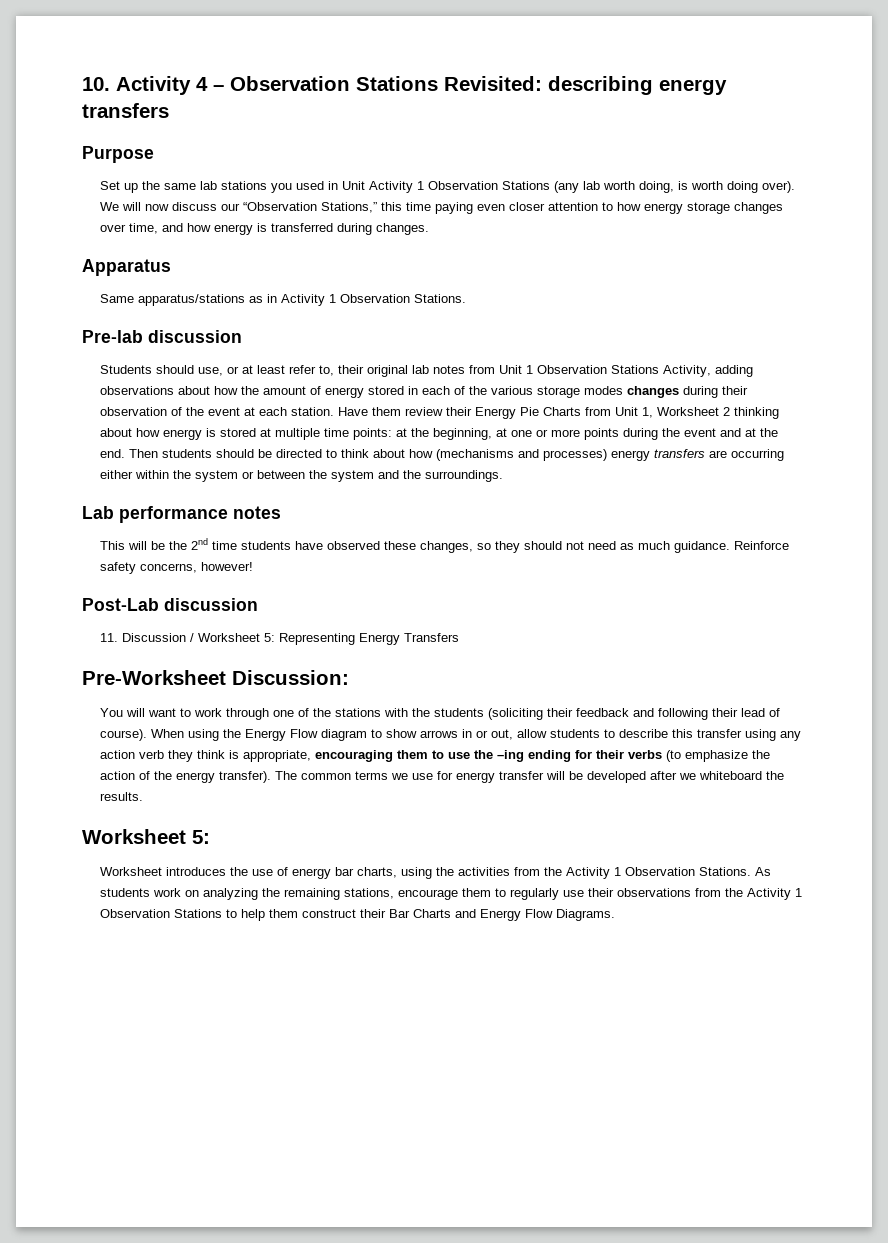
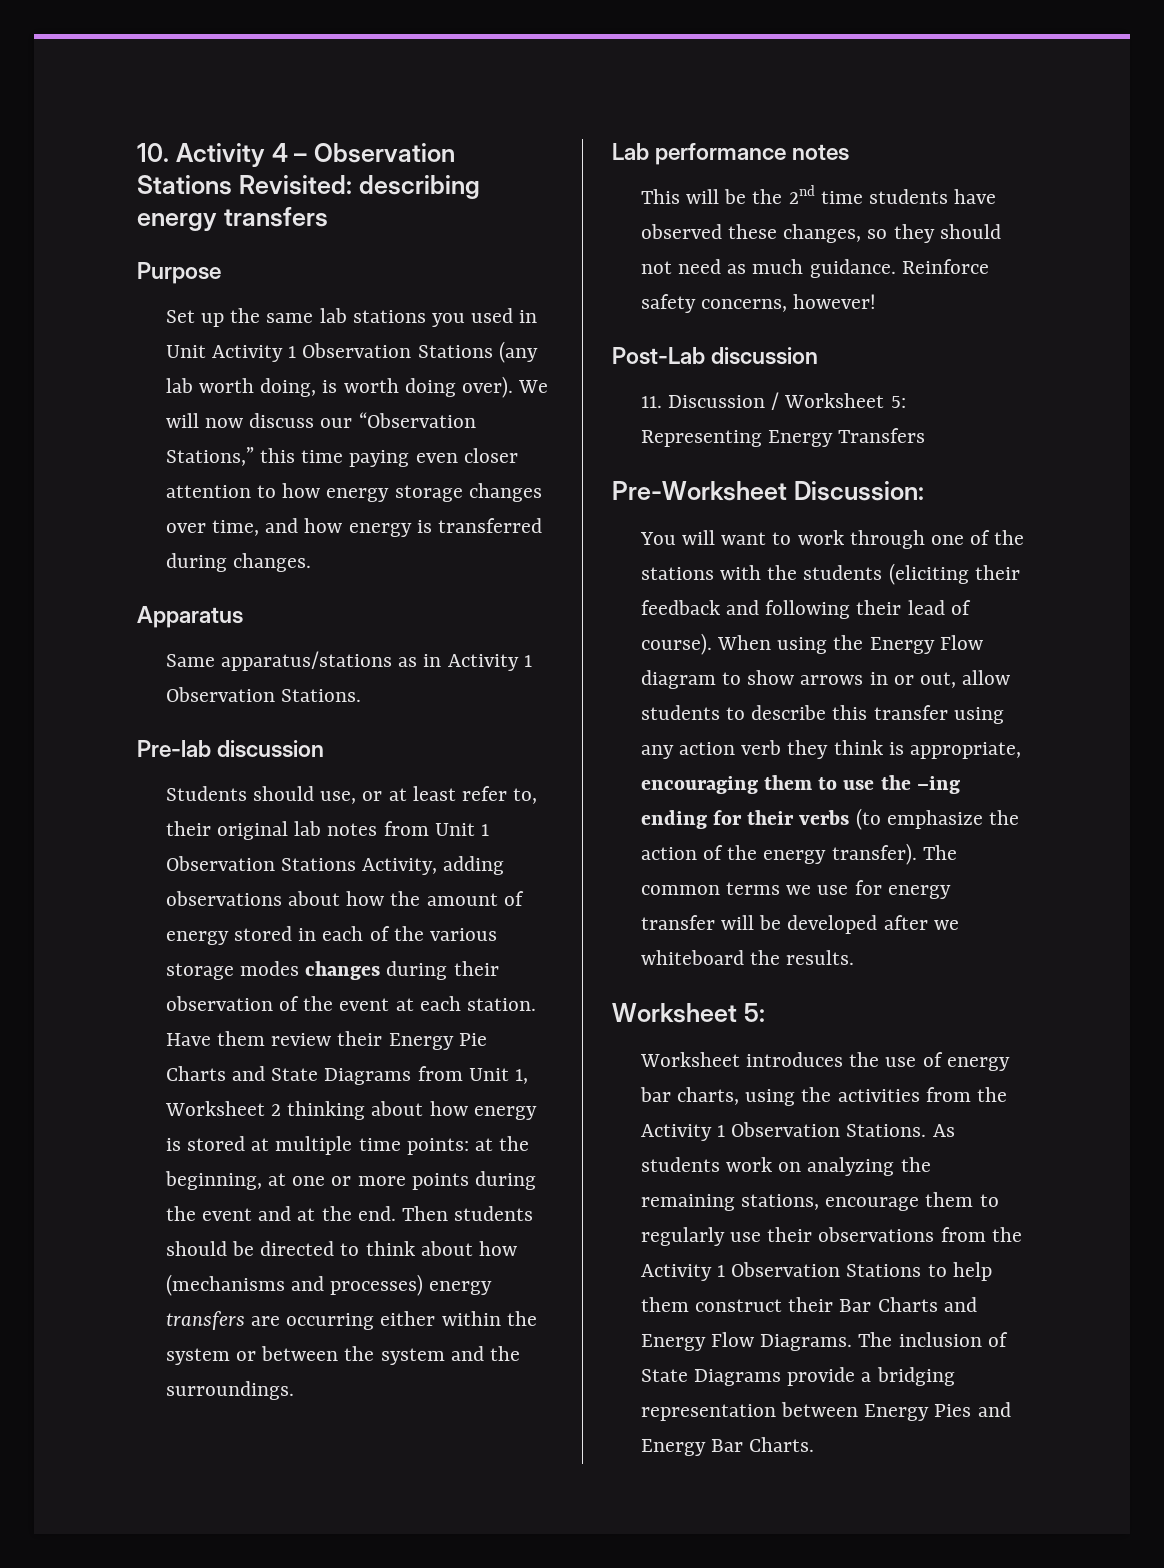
(581, 411) none -> [231,1066,412,1085] and State Diagrams
[487,708,543,720] (soliciting -> [888,563,969,585] (eliciting
(615, 915) none -> [858,1332,1008,1347] [640,1367,955,1386] [640,1402,1011,1421] [640,1437,815,1456] The inclusion of State Diagrams provide a bridging representation between Energy Pies and Energy Bar Charts.

